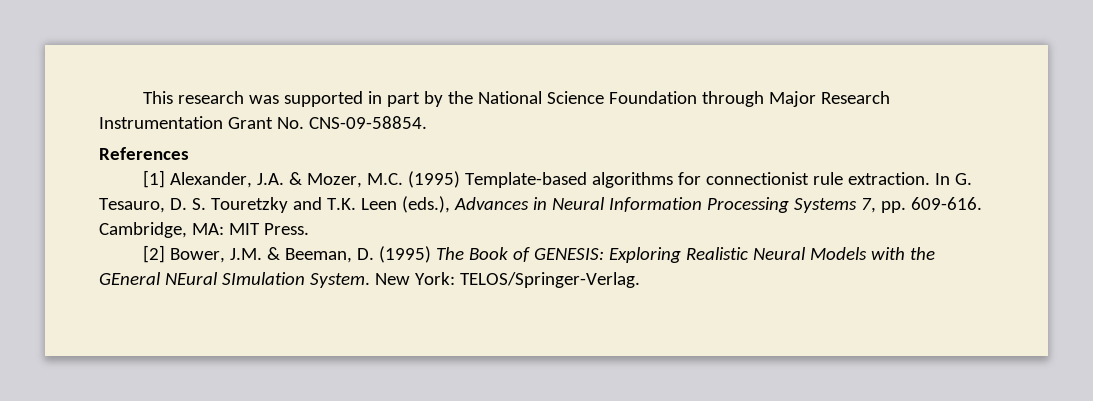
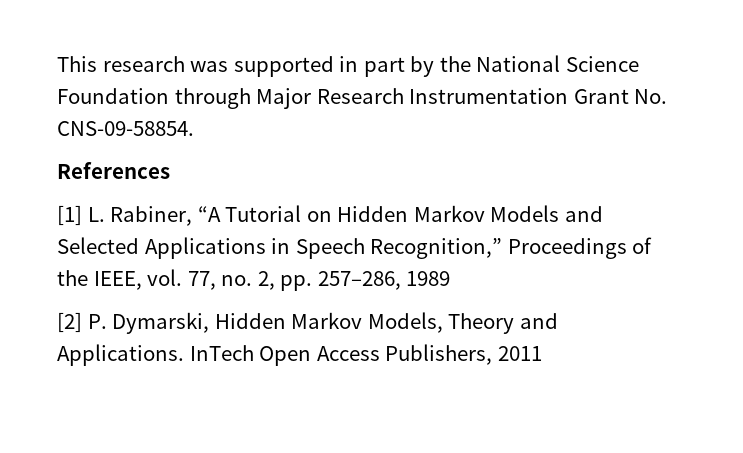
[170,171,973,188] [99,196,982,213] [99,222,309,238] [143,245,936,263] [99,272,640,288] Alexander, J.A. & Mozer, M.C. (1995) Template-based algorithms for connectionist rule extraction. In G. Tesauro, D. S. Touretzky and T.K. Leen (eds.), Advances in Neural Information Processing Systems 7, pp. 609-616. Cambridge, MA: MIT Press. // [2] Bower, J.M. & Beeman, D. (1995) The Book of GENESIS: Exploring Realistic Neural Models with the GEneral NEural SImulation System. New York: TELOS/Springer-Verlag. -> [87,205,603,226] [57,237,653,259] [57,269,451,291] [57,312,558,334] [57,344,542,366] L. Rabiner, “A Tutorial on Hidden Markov Models and Selected Applications in Speech Recognition,” Proceedings of the IEEE, vol. 77, no. 2, pp. 257–286, 1989 // [2] P. Dymarski, Hidden Markov Models, Theory and Applications. InTech Open Access Publishers, 2011

